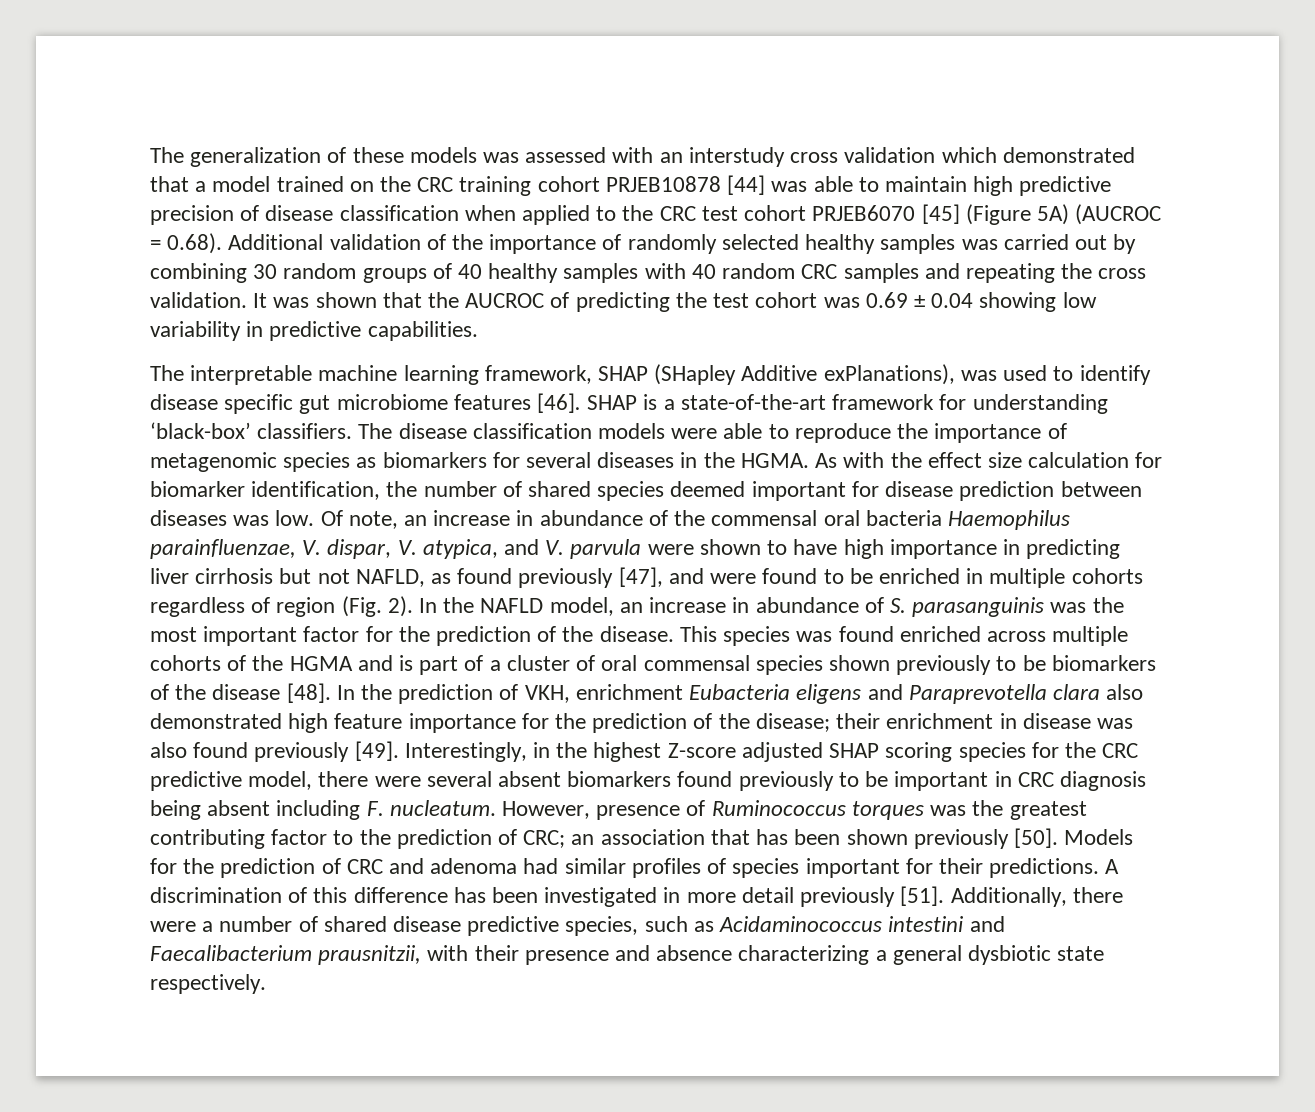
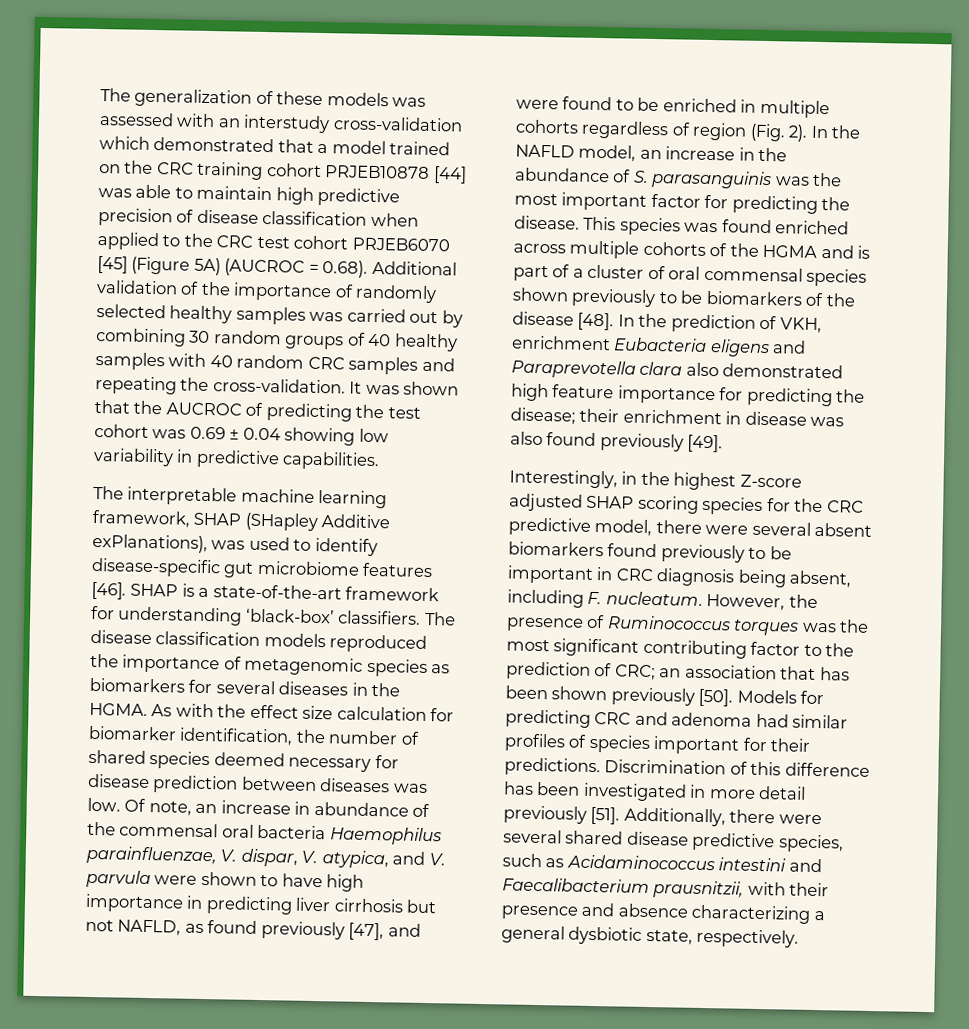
[790,147,936,163] cross validation -> [332,116,463,132] cross-validation
[1098,268,1147,279] [150,292,247,308] cross validation. -> [212,378,346,394] cross-validation.
[150,394,294,414] disease specific -> [91,557,221,578] disease-specific
[671,423,891,443] were able to reproduce -> [329,634,428,653] reproduced
[751,481,846,501] important -> [288,757,372,773] necessary
(750, 605) none -> [758,147,788,162] the
[398,626,557,646] the prediction of -> [731,195,818,214] predicting
[555,713,713,733] the prediction of -> [746,387,833,407] predicting
(399, 751) none -> (724, 443) //
[207,800,271,816] absent -> [789,570,853,588] absent,
(591, 810) none -> [788,594,818,608] the
[1009,801,1087,820] greatest -> [506,638,640,657] most significant
[183,858,341,878] the prediction of -> [505,709,591,728] predicting
[1105,859,1120,874] [150,887,282,903] A discrimination -> [604,759,727,775] Discrimination
[202,916,318,932] a number of -> [503,829,562,844] several
[1057,946,1105,961] state -> [645,929,693,945] state,

